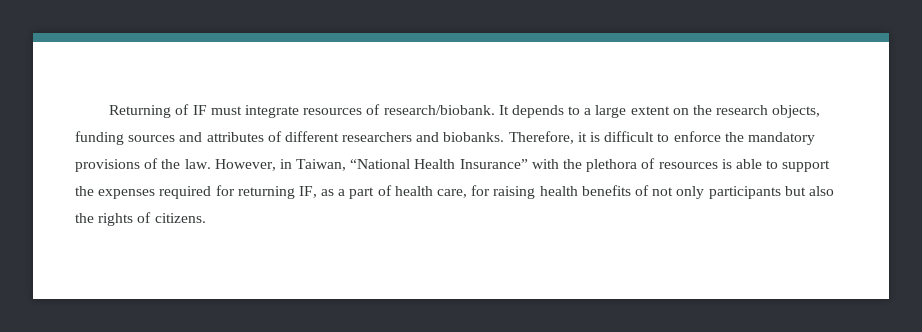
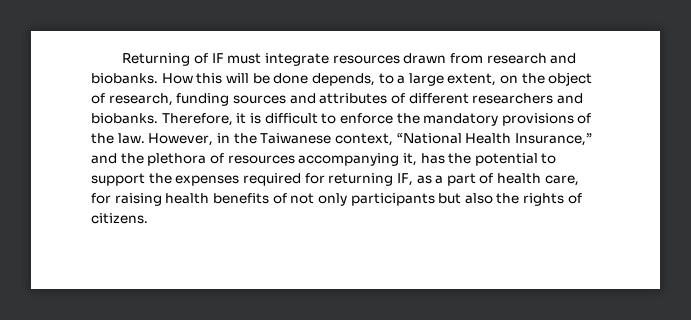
[366,104,564,118] of research/biobank. It depends -> [403,53,577,64] [91,73,375,86] drawn from research and biobanks. How this will be done depends,
[630,106,670,115] extent -> [447,73,497,86] extent,
[716,105,821,118] research objects, -> [548,72,593,86] [91,93,173,106] object of research,
[296,158,762,172] Taiwan, “National Health Insurance” with the plethora of resources is able -> [233,133,592,146] [91,153,538,166] the Taiwanese context, “National Health Insurance,” and the plethora of resources accompanying it, has the potential

